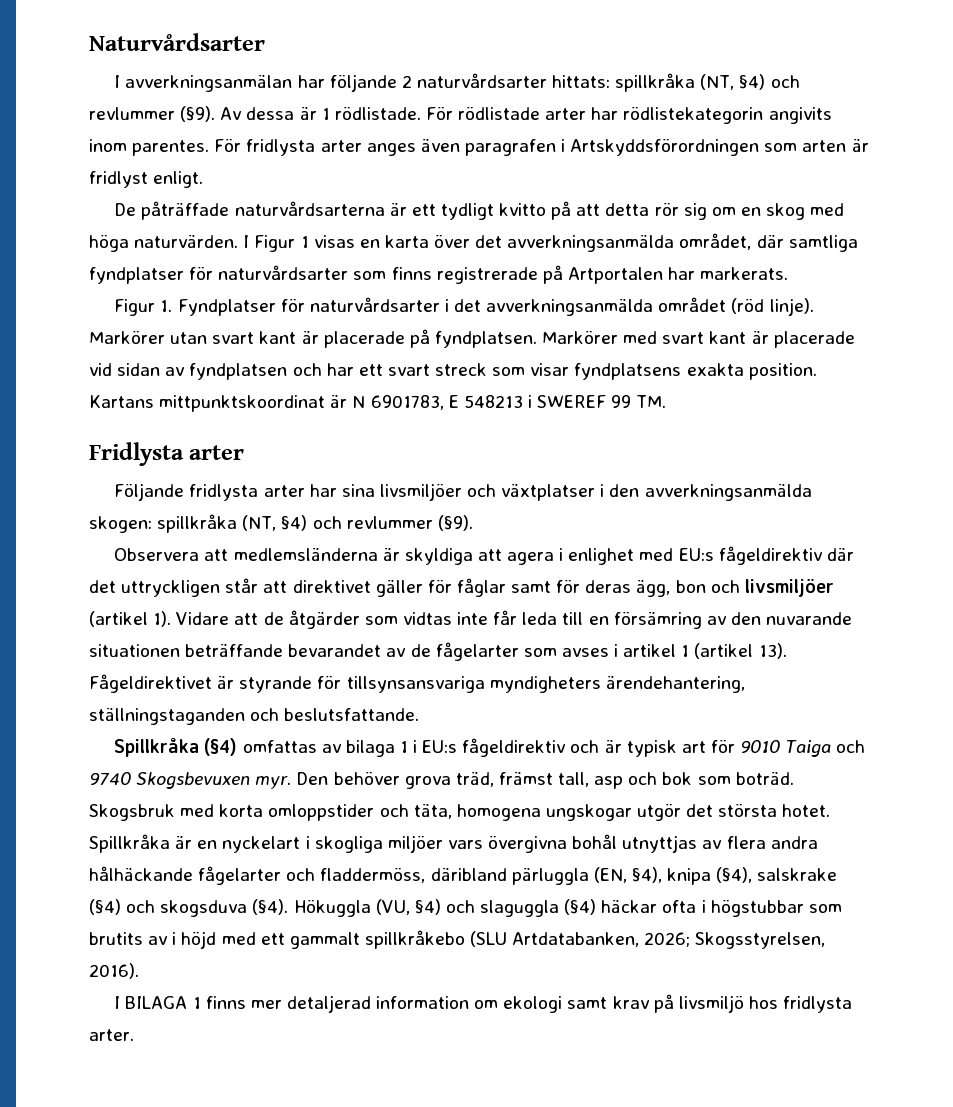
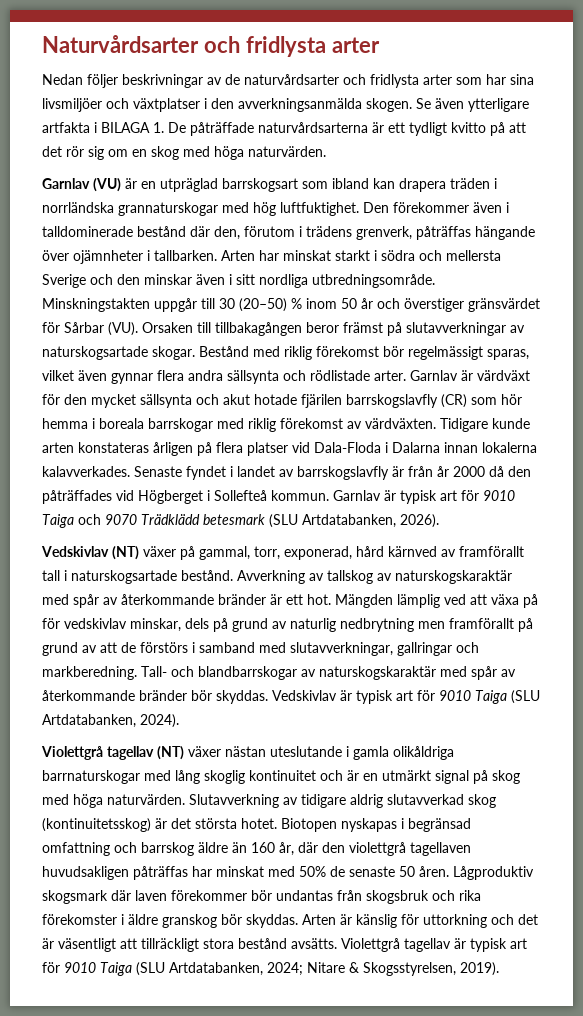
[114,73,800,92] [89,106,832,124] [89,138,869,156] [89,171,204,188] // I avverkningsanmälan har följande 2 naturvårdsarter hittats: spillkråka (NT, §4) och revlummer (§9). Av dessa är 1 rödlistade. För rödlistade arter har rödlistekategorin angivits inom parentes. För fridlysta arter anges även paragrafen i Artskyddsförordningen som arten är fridlyst enligt. // -> [203,36,380,57] [42,74,534,88] [42,98,529,112] [42,122,164,133] och fridlysta arter // Nedan följer beskrivningar av de naturvårdsarter och fridlysta arter som har sina livsmiljöer och växtplatser i den avverkningsanmälda skogen. Se även ytterligare artfakta i BILAGA 1.
[605,203,650,216] detta -> [42,146,62,157] det
[243,233,858,252] [89,265,789,284] [114,297,814,316] [89,329,855,348] [89,363,817,380] [89,395,667,412] [89,442,245,466] [114,483,812,501] [89,514,473,533] [114,546,854,565] [89,578,834,597] [89,610,853,629] [89,642,787,661] [89,674,745,693] [89,708,420,725] [114,738,600,757] I Figur 1 visas en karta över det avverkningsanmälda området, där samtliga fyndplatser för naturvårdsarter som finns registrerade på Artportalen har markerats. // Figur 1. Fyndplatser för naturvårdsarter i det avverkningsanmälda området (röd linje). Markörer utan svart kant är placerade på fyndplatsen. Markörer med svart kant är placerade vid sidan av fyndplatsen och har ett svart streck som visar fyndplatsens exakta position. Kartans mittpunktskoordinat är N 6901783, E 548213 i SWEREF 99 TM. // Fridlysta arter // Följande fridlysta arter har sina livsmiljöer och växtplatser i den avverkningsanmälda skogen: spillkråka (NT, §4) och revlummer (§9). // Observera att medlemsländerna är skyldiga att agera i enlighet med EU:s fågeldirektiv där det uttryckligen står att direktivet gäller för fåglar samt för deras ägg, bon och livsmiljöer (artikel 1). Vidare att de åtgärder som vidtas inte får leda till en försämring av den nuvarande situationen beträffande bevarandet av de fågelarter som avses i artikel 1 (artikel 13). Fågeldirektivet är styrande för tillsynsansvariga myndigheters ärendehantering, ställningstaganden och beslutsfattande. // Spillkråka (§4) omfattas av bilaga 1 i EU:s fågeldirektiv och -> [42,178,497,192] [42,202,509,216] [42,226,535,240] [42,250,501,264] [42,274,435,288] [42,298,540,312] [42,322,525,336] [42,346,529,360] [42,370,530,384] [42,394,522,408] [42,418,530,432] [42,442,537,456] [42,466,531,480] [42,490,381,504] // Garnlav (VU) är en utpräglad barrskogsart som ibland kan drapera träden i norrländska grannaturskogar med hög luftfuktighet. Den förekommer även i talldominerade bestånd där den, förutom i trädens grenverk, påträffas hängande över ojämnheter i tallbarken. Arten har minskat starkt i södra och mellersta Sverige och den minskar även i sitt nordliga utbredningsområde. Minskningstakten uppgår till 30 (20–50) % inom 50 år och överstiger gränsvärdet för Sårbar (VU). Orsaken till tillbakagången beror främst på slutavverkningar av naturskogsartade skogar. Bestånd med riklig förekomst bör regelmässigt sparas, vilket även gynnar flera andra sällsynta och rödlistade arter. Garnlav är värdväxt för den mycket sällsynta och akut hotade fjärilen barrskogslavfly (CR) som hör hemma i boreala barrskogar med riklig förekomst av värdväxten. Tidigare kunde arten konstateras årligen på flera platser vid Dala-Floda i Dalarna innan lokalerna kalavverkades. Senaste fyndet i landet av barrskogslavfly är från år 2000 då den påträffades vid Högberget i Sollefteå kommun. Garnlav
[89,771,794,789] [89,803,831,821] [89,834,818,853] [89,866,838,885] [89,899,842,917] [89,930,826,949] [89,963,139,979] [114,994,853,1013] [89,1029,134,1041] 9740 Skogsbevuxen myr. Den behöver grova träd, främst tall, asp och bok som boträd. Skogsbruk med korta omloppstider och täta, homogena ungskogar utgör det största hotet. Spillkråka är en nyckelart i skogliga miljöer vars övergivna bohål utnyttjas av flera andra hålhäckande fågelarter och fladdermöss, däribland pärluggla (EN, §4), knipa (§4), salskrake (§4) och skogsduva (§4). Hökuggla (VU, §4) och slaguggla (§4) häckar ofta i högstubbar som brutits av i höjd med ett gammalt spillkråkebo (SLU Artdatabanken, 2026; Skogsstyrelsen, 2016). // I BILAGA 1 finns mer detaljerad information om ekologi samt krav på livsmiljö hos fridlysta arter. -> [105,514,439,528] [41,546,524,560] [42,570,512,584] [42,594,538,608] [42,618,533,632] [42,642,479,656] [42,666,516,680] [42,690,540,704] [42,714,179,728] [41,746,454,760] [42,770,520,784] [42,794,496,808] [42,818,471,832] [42,842,471,856] [42,866,534,880] [42,890,481,904] [42,914,538,928] [42,938,527,952] [42,962,499,976] 9070 Trädklädd betesmark (SLU Artdatabanken, 2026). // Vedskivlav (NT) växer på gammal, torr, exponerad, hård kärnved av framförallt tall i naturskogsartade bestånd. Avverkning av tallskog av naturskogskaraktär med spår av återkommande bränder är ett hot. Mängden lämplig ved att växa på för vedskivlav minskar, dels på grund av naturlig nedbrytning men framförallt på grund av att de förstörs i samband med slutavverkningar, gallringar och markberedning. Tall- och blandbarrskogar av naturskogskaraktär med spår av återkommande bränder bör skyddas. Vedskivlav är typisk art för 9010 Taiga (SLU Artdatabanken, 2024). // Violettgrå tagellav (NT) växer nästan uteslutande i gamla olikåldriga barrnaturskogar med lång skoglig kontinuitet och är en utmärkt signal på skog med höga naturvärden. Slutavverkning av tidigare aldrig slutavverkad skog (kontinuitetsskog) är det största hotet. Biotopen nyskapas i begränsad omfattning och barrskog äldre än 160 år, där den violettgrå tagellaven huvudsakligen påträffas har minskat med 50% de senaste 50 åren. Lågproduktiv skogsmark där laven förekommer bör undantas från skogsbruk och rika förekomster i äldre granskog bör skyddas. Arten är känslig för uttorkning och det är väsentligt att tillräckligt stora bestånd avsätts. Violettgrå tagellav är typisk art för 9010 Taiga (SLU Artdatabanken, 2024; Nitare & Skogsstyrelsen, 2019).

